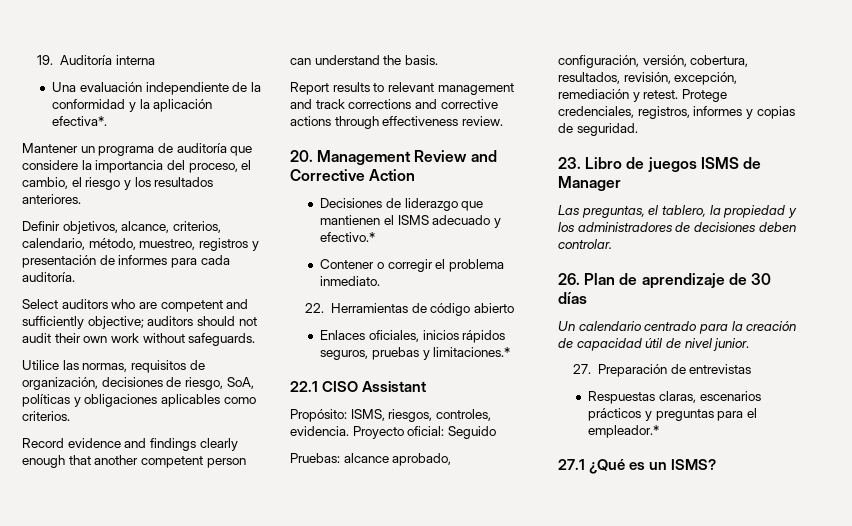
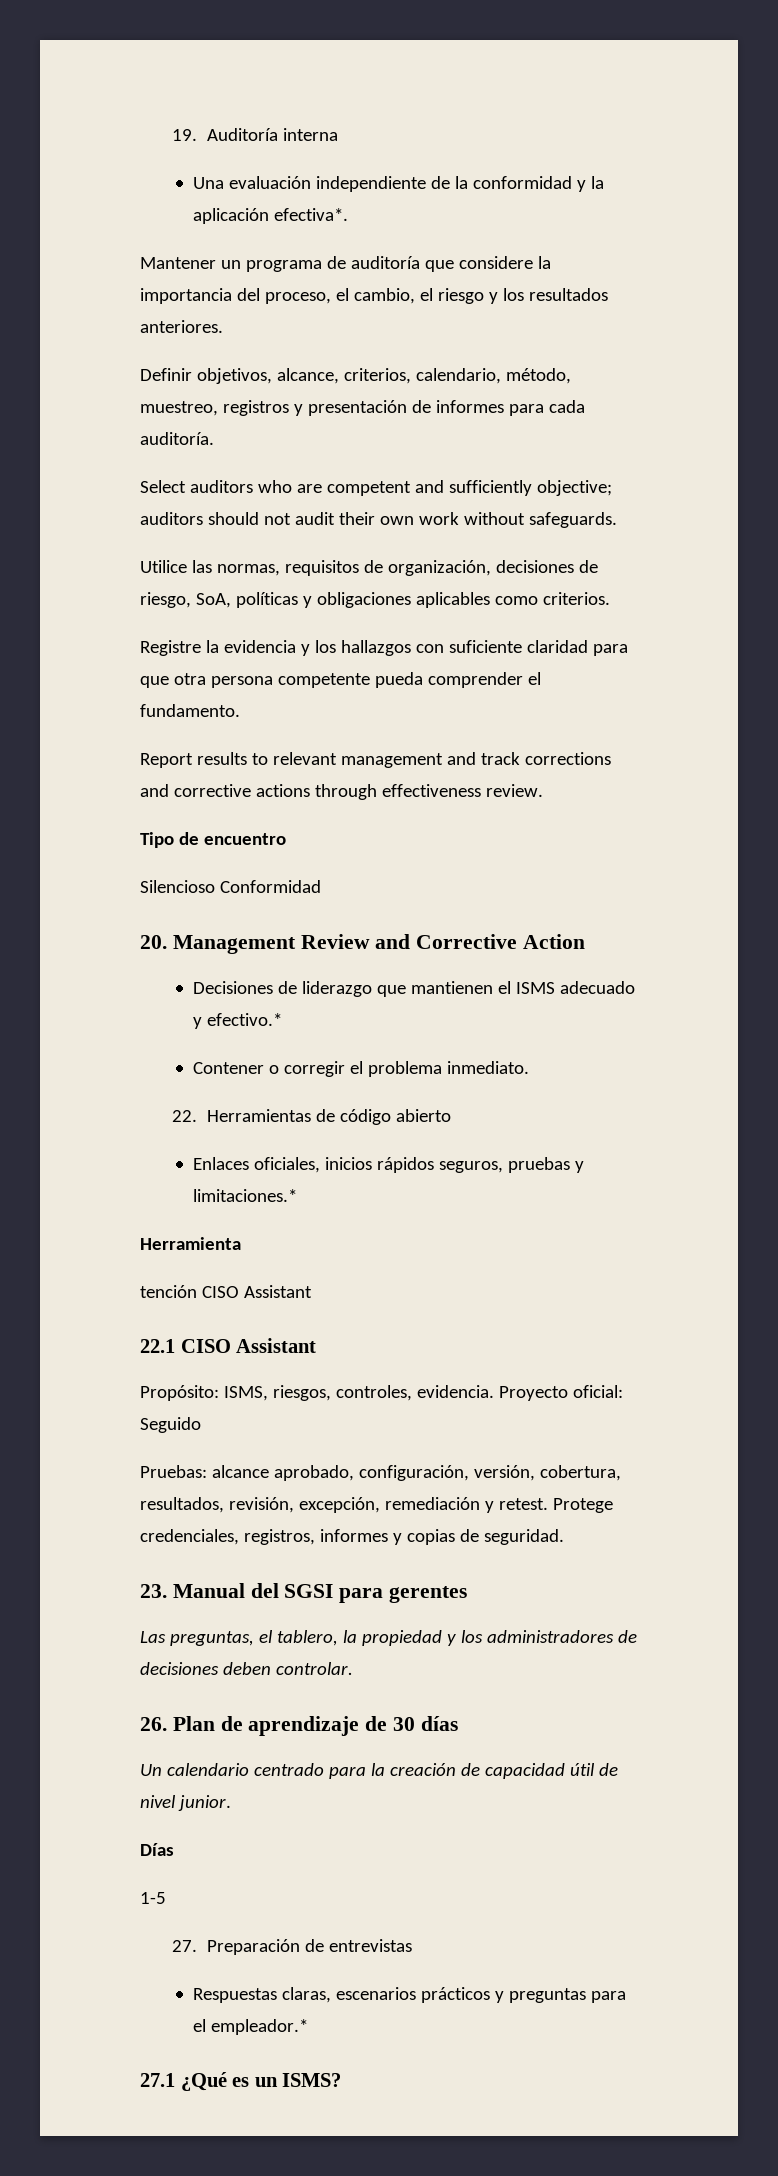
[22,438,238,451] [22,455,246,468] [290,55,438,65] Record evidence and findings clearly enough that another competent person can understand the basis. -> [140,640,628,656] [140,672,541,688] [140,704,240,717] Registre la evidencia y los hallazgos con suficiente claridad para que otra persona competente pueda comprender el fundamento.
(503, 121) none -> [140,832,286,848] [140,880,321,893] // Tipo de encuentro // Silencioso Conformidad
(511, 352) none -> [140,1237,241,1250] [140,1285,312,1298] // Herramienta // tención CISO Assistant
[585,157,761,172] [558,176,621,191] Libro de juegos ISMS de Manager -> [172,1583,468,1603] Manual del SGSI para gerentes
(750, 344) none -> [140,1843,174,1856] [140,1892,166,1904] // Días // 1-5

